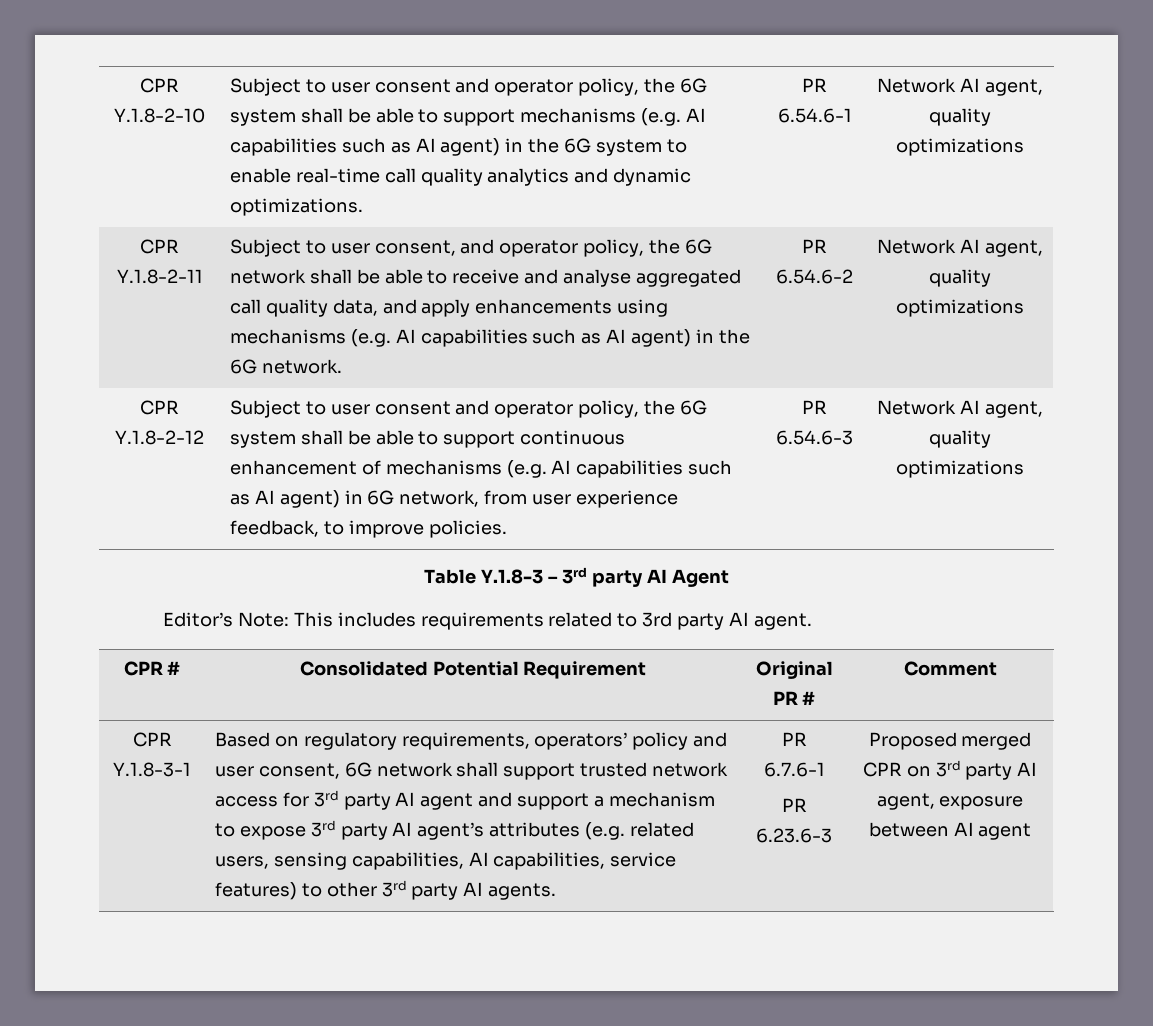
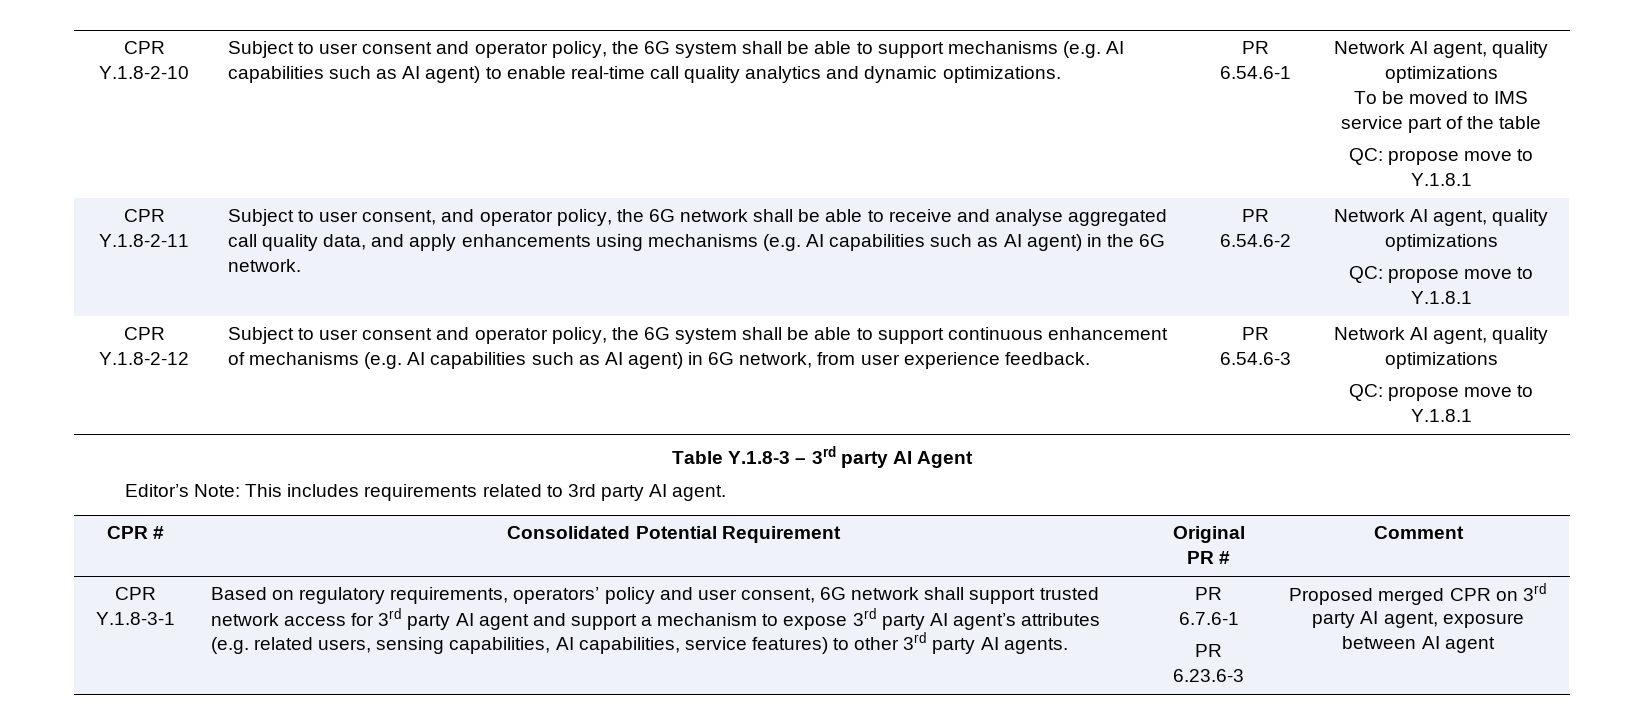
[505,138,662,156] in the 6G system -> (481, 74) none
(1024, 147) none -> [1353,91,1529,104] [1340,116,1542,133] [1348,148,1534,165] [1410,173,1472,186] // To be moved to IMS service part of the table // QC: propose move to Y.1.8.1
(1024, 308) none -> [1348,266,1534,283] [1410,291,1472,304] // QC: propose move to Y.1.8.1
[230,520,507,538] feedback, to improve policies. -> [1004,352,1090,365] feedback.
(1024, 469) none -> [1348,384,1534,401] [1410,409,1472,422] // QC: propose move to Y.1.8.1

